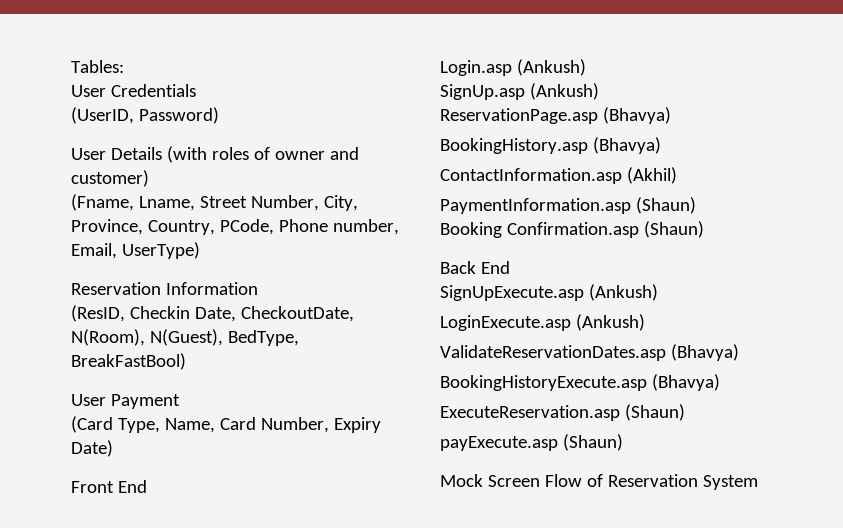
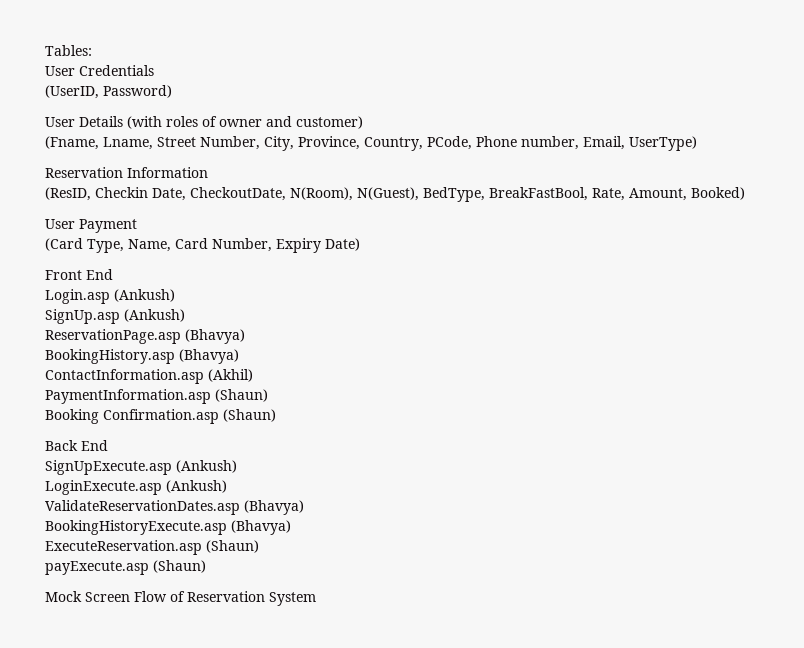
[71,353,186,370] BreakFastBool) -> [489,187,745,201] BreakFastBool, Rate, Amount, Booked)

